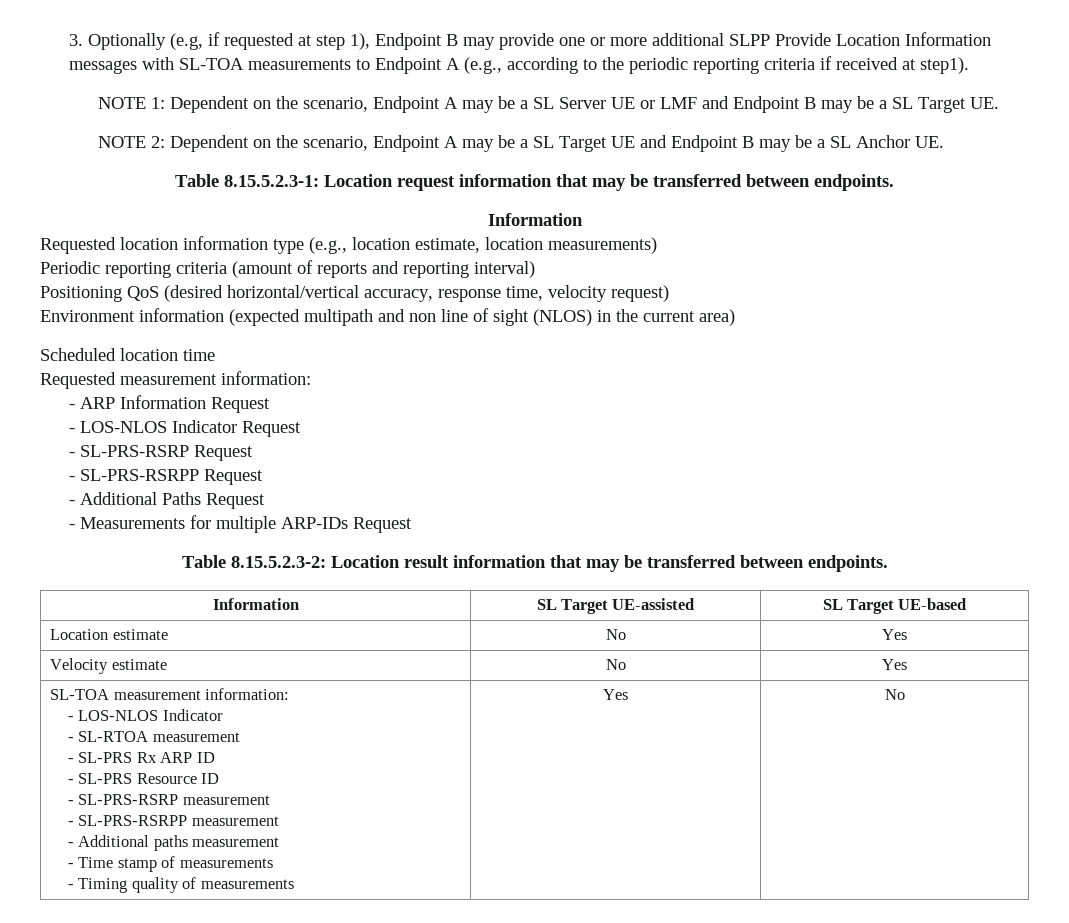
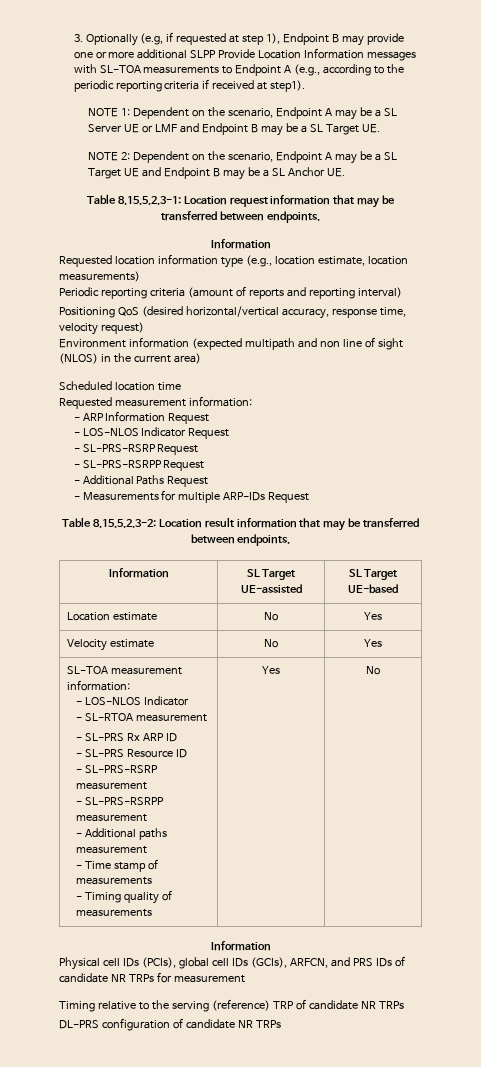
(905, 694) none -> [210,941,271,951] [59,956,405,970] [59,972,245,983] [59,999,404,1012] [59,1018,281,1031] // Information // Physical cell IDs (PCIs), global cell IDs (GCIs), ARFCN, and PRS IDs of candidate NR TRPs for measurement // Timing relative to the serving (reference) TRP of candidate NR TRPs // DL-PRS configuration of candidate NR TRPs

